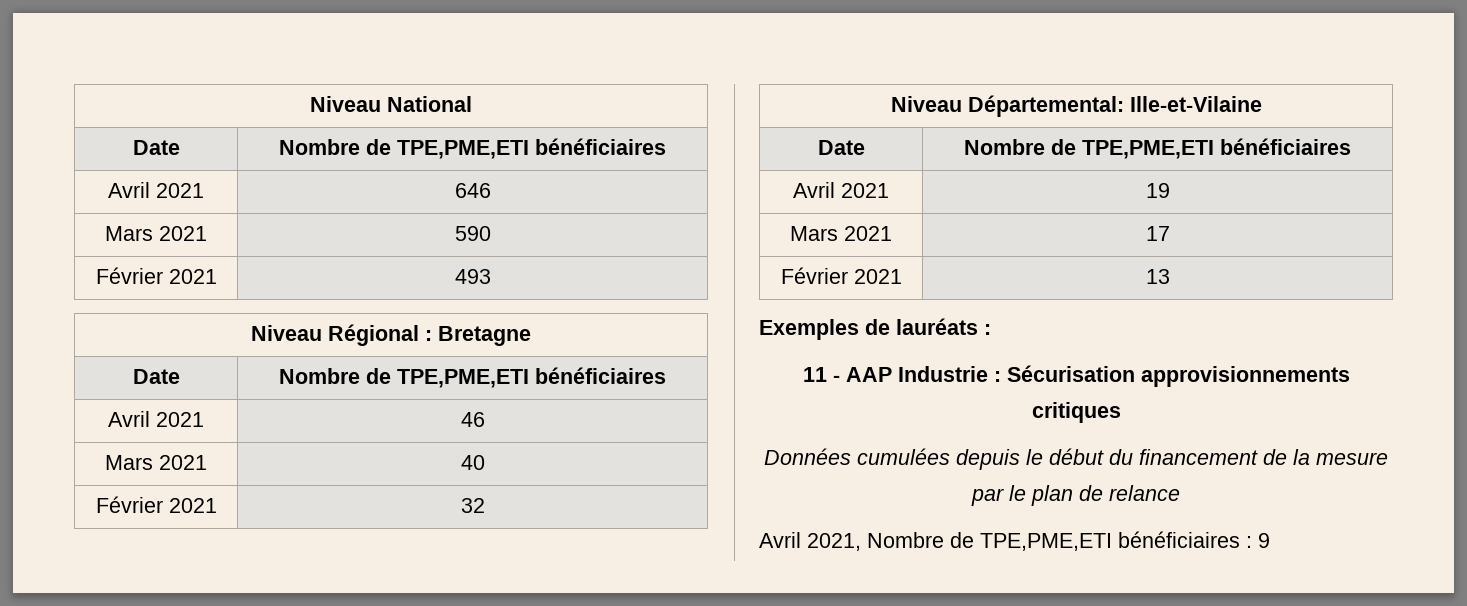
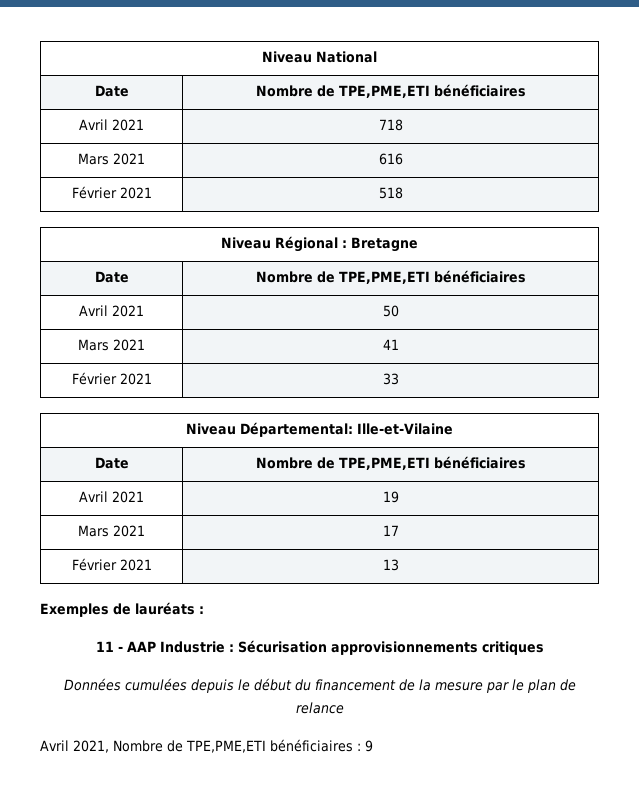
[454,183,491,198] [105,226,207,241] [454,226,491,241] [95,267,217,284] [454,269,491,284] 646 // Mars 2021 | 590 // Février 2021 | 493 -> [378,119,403,131] [78,153,145,165] [378,153,403,165] [71,186,152,199] [378,187,403,199] 718 // Mars 2021 | 616 // Février 2021 | 518
[460,412,485,427] [105,455,207,470] [460,455,485,470] [95,496,217,513] [460,498,485,513] 46 // Mars 2021 | 40 // Février 2021 | 32 -> [382,305,399,317] [78,339,145,351] [382,339,399,350] [71,372,152,385] [382,373,399,385] 50 // Mars 2021 | 41 // Février 2021 | 33

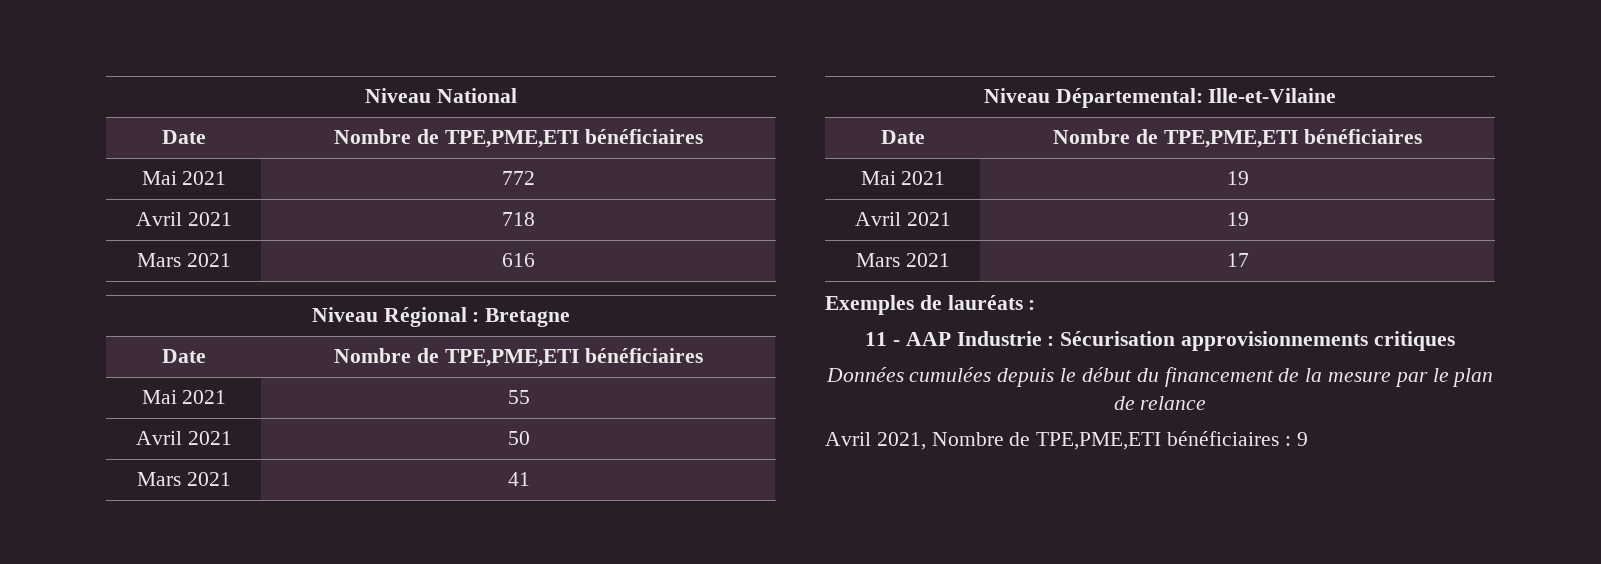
(526, 90) none -> [141,171,227,185] [502,171,535,185] // Mai 2021 | 772
[71,186,152,199] [378,187,403,199] // Février 2021 | 518 -> (535, 260) none
(526, 276) none -> [141,390,227,404] [507,390,530,404] // Mai 2021 | 55
[71,372,152,385] [382,373,399,385] // Février 2021 | 33 -> (530, 479) none
(526, 462) none -> [860,171,946,185] [1226,171,1249,185] // Mai 2021 | 19
[71,558,152,571] [382,559,399,571] // Février 2021 | 13 -> (1249, 260) none

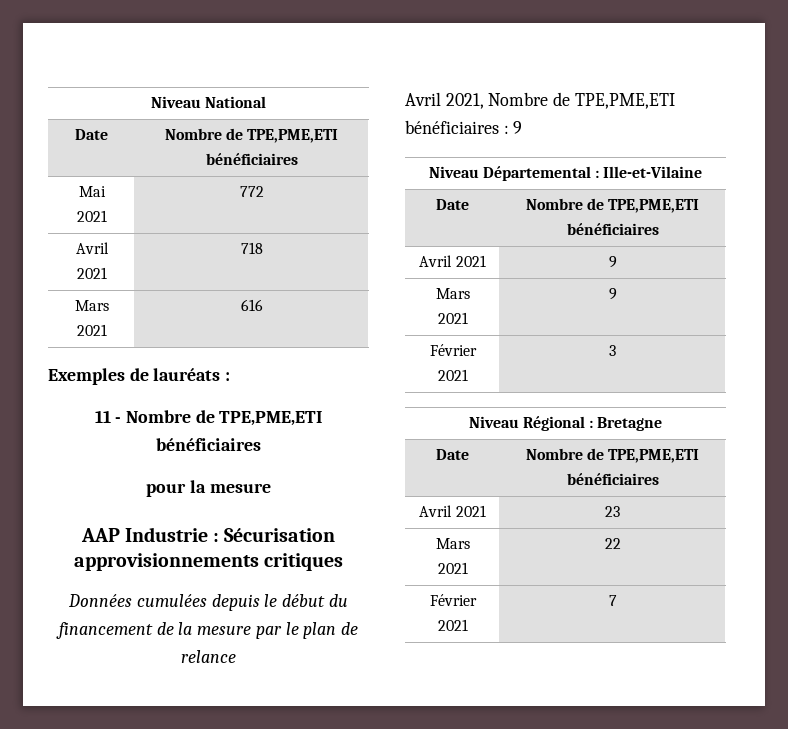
[311,307,571,327] [162,349,206,363] [334,348,703,367] [141,390,227,404] [507,390,530,404] [136,431,232,445] [507,431,530,445] [137,472,231,486] [507,472,530,486] [983,88,1337,108] [881,130,925,144] [1053,129,1422,148] [860,171,946,185] [1226,171,1249,185] [855,212,951,226] [1226,212,1249,226] [856,253,950,267] [1226,253,1249,267] // Niveau Régional : Bretagne // Date | Nombre de TPE,PME,ETI bénéficiaires // Mai 2021 | 55 // Avril 2021 | 50 // Mars 2021 | 41 // Niveau Départemental: Ille-et-Vilaine // Date | Nombre de TPE,PME,ETI bénéficiaires // Mai 2021 | 19 // Avril 2021 | 19 // Mars 2021 | 17 -> (263, 305) none
(900, 343) none -> [126,410,323,426] [156,438,261,451] [146,480,271,497] Nombre de TPE,PME,ETI bénéficiaires // pour la mesure //
(1308, 439) none -> [428,166,703,181] [436,199,469,210] [525,198,700,213] [566,223,659,235] [419,255,486,267] [608,256,617,268] [435,288,470,299] [437,312,468,324] [608,288,617,300] [429,344,477,356] [437,369,468,381] [609,345,616,356] [468,416,663,431] [436,449,469,460] [525,448,700,463] [566,473,659,485] [419,505,486,517] [605,506,620,517] [435,538,470,549] [437,562,468,574] [604,538,621,549] [429,594,477,606] [437,619,468,631] [608,595,617,606] // Niveau Départemental : Ille-et-Vilaine // Date | Nombre de TPE,PME,ETI bénéficiaires // Avril 2021 | 9 // Mars 2021 | 9 // Février 2021 | 3 // Niveau Régional : Bretagne // Date | Nombre de TPE,PME,ETI bénéficiaires // Avril 2021 | 23 // Mars 2021 | 22 // Février 2021 | 7

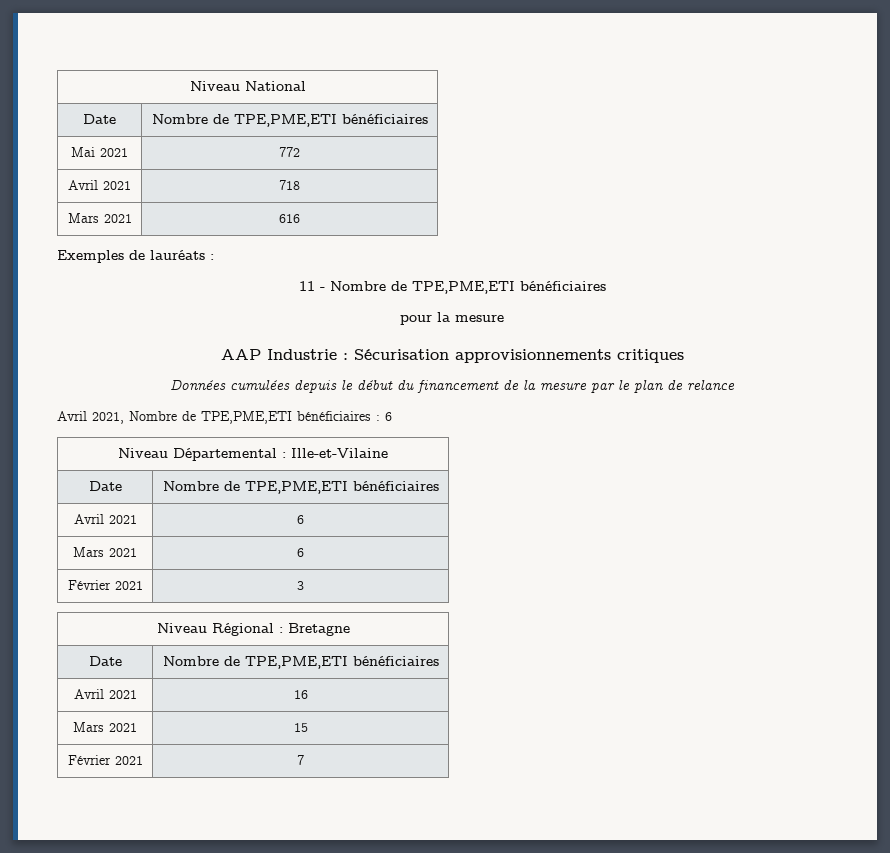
[513,121,523,134] 9 -> [385,412,392,421] 6
[608,256,617,268] [435,288,470,299] [437,312,468,324] [608,288,617,300] 9 // Mars 2021 | 9 -> [297,515,304,524] [73,547,137,557] [297,548,304,557] 6 // Mars 2021 | 6
[605,506,620,517] [435,538,470,549] [437,562,468,574] [604,538,621,549] 23 // Mars 2021 | 22 -> [293,690,308,699] [73,722,137,732] [293,723,308,732] 16 // Mars 2021 | 15

